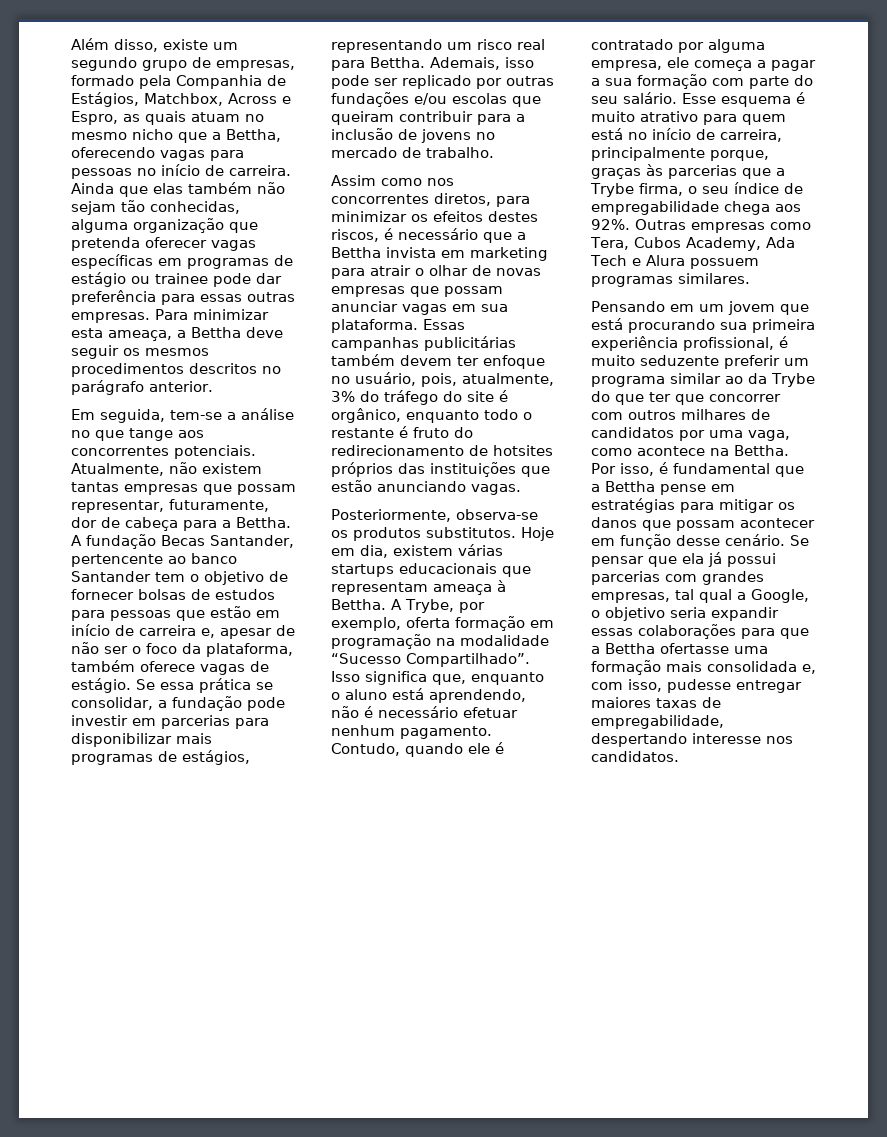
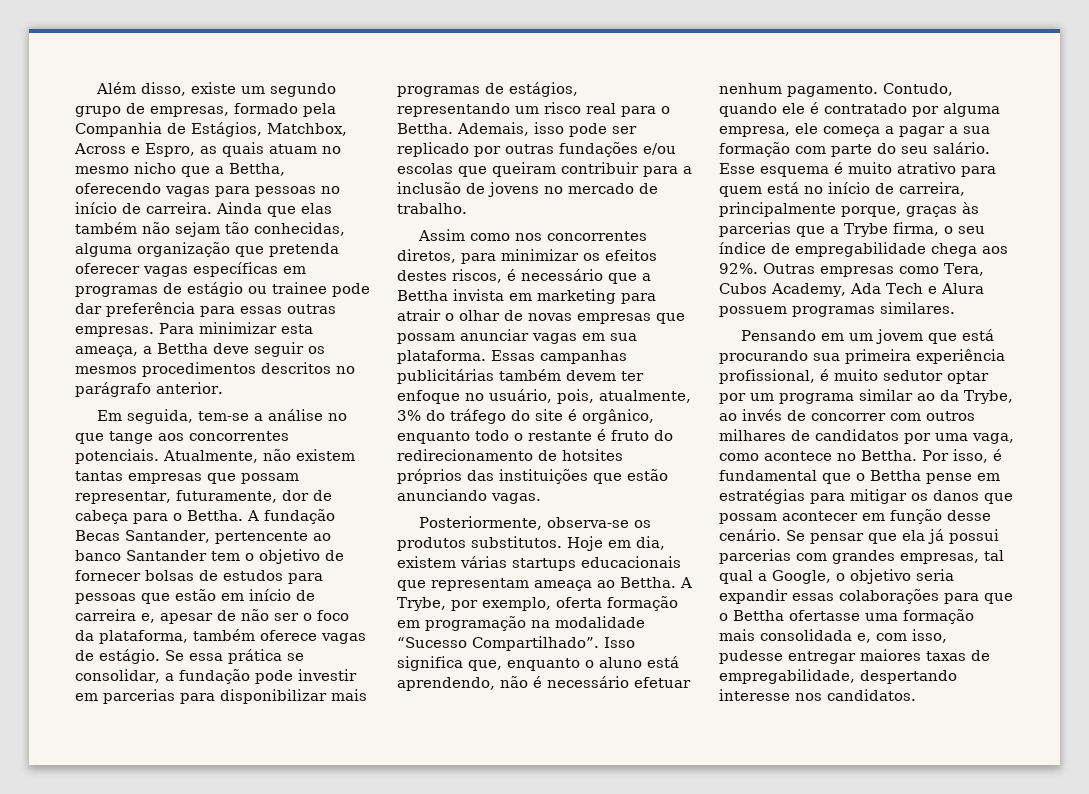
[222,520,231,528] a -> [173,513,182,521] o
(365, 65) none -> [661,106,670,114] o
[497,580,506,592] à -> [597,580,615,588] ao
[640,355,780,369] seduzente preferir -> [883,370,989,384] [719,393,746,404] sedutor optar por
[771,373,815,387] [591,391,704,405] Trybe do que ter que -> [964,390,1013,404] [719,409,806,421] Trybe, ao invés de
[710,448,729,456] na -> [837,453,856,461] no
[591,484,600,492] a -> [856,473,865,481] o
[591,646,600,654] a -> [719,613,728,621] o

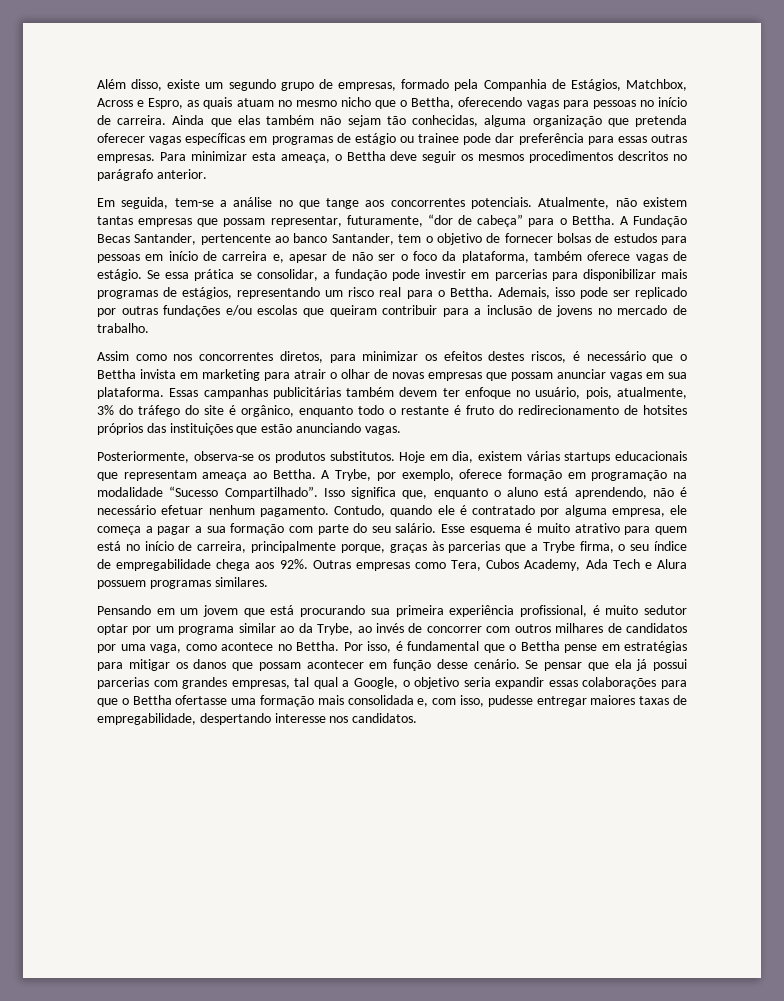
[215,166,224,174] a -> [400,100,408,107] o
[143,346,152,354] a -> [334,154,342,161] o
[281,490,332,501] [75,510,128,524] dor de cabeça -> [427,214,524,227] “dor de cabeça”
[264,509,335,524] fundação -> [633,215,687,227] Fundação
[126,550,207,561] Santander -> [331,233,394,245] Santander,
[141,589,216,604] que estão -> (140, 258) none
[642,273,651,281] a -> [680,354,687,361] o
[556,597,602,608] oferta -> [459,469,503,479] oferece

